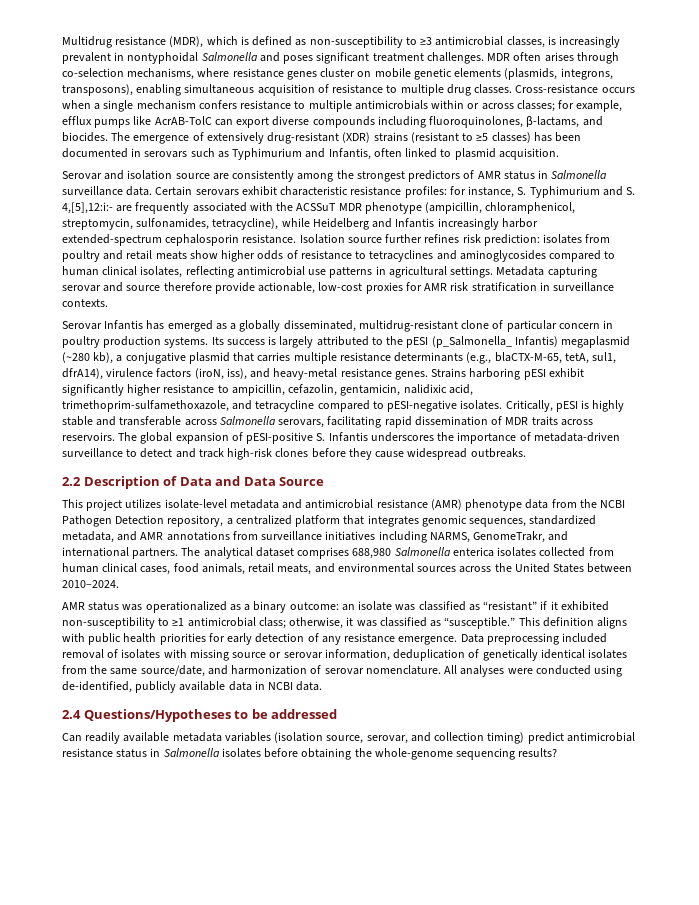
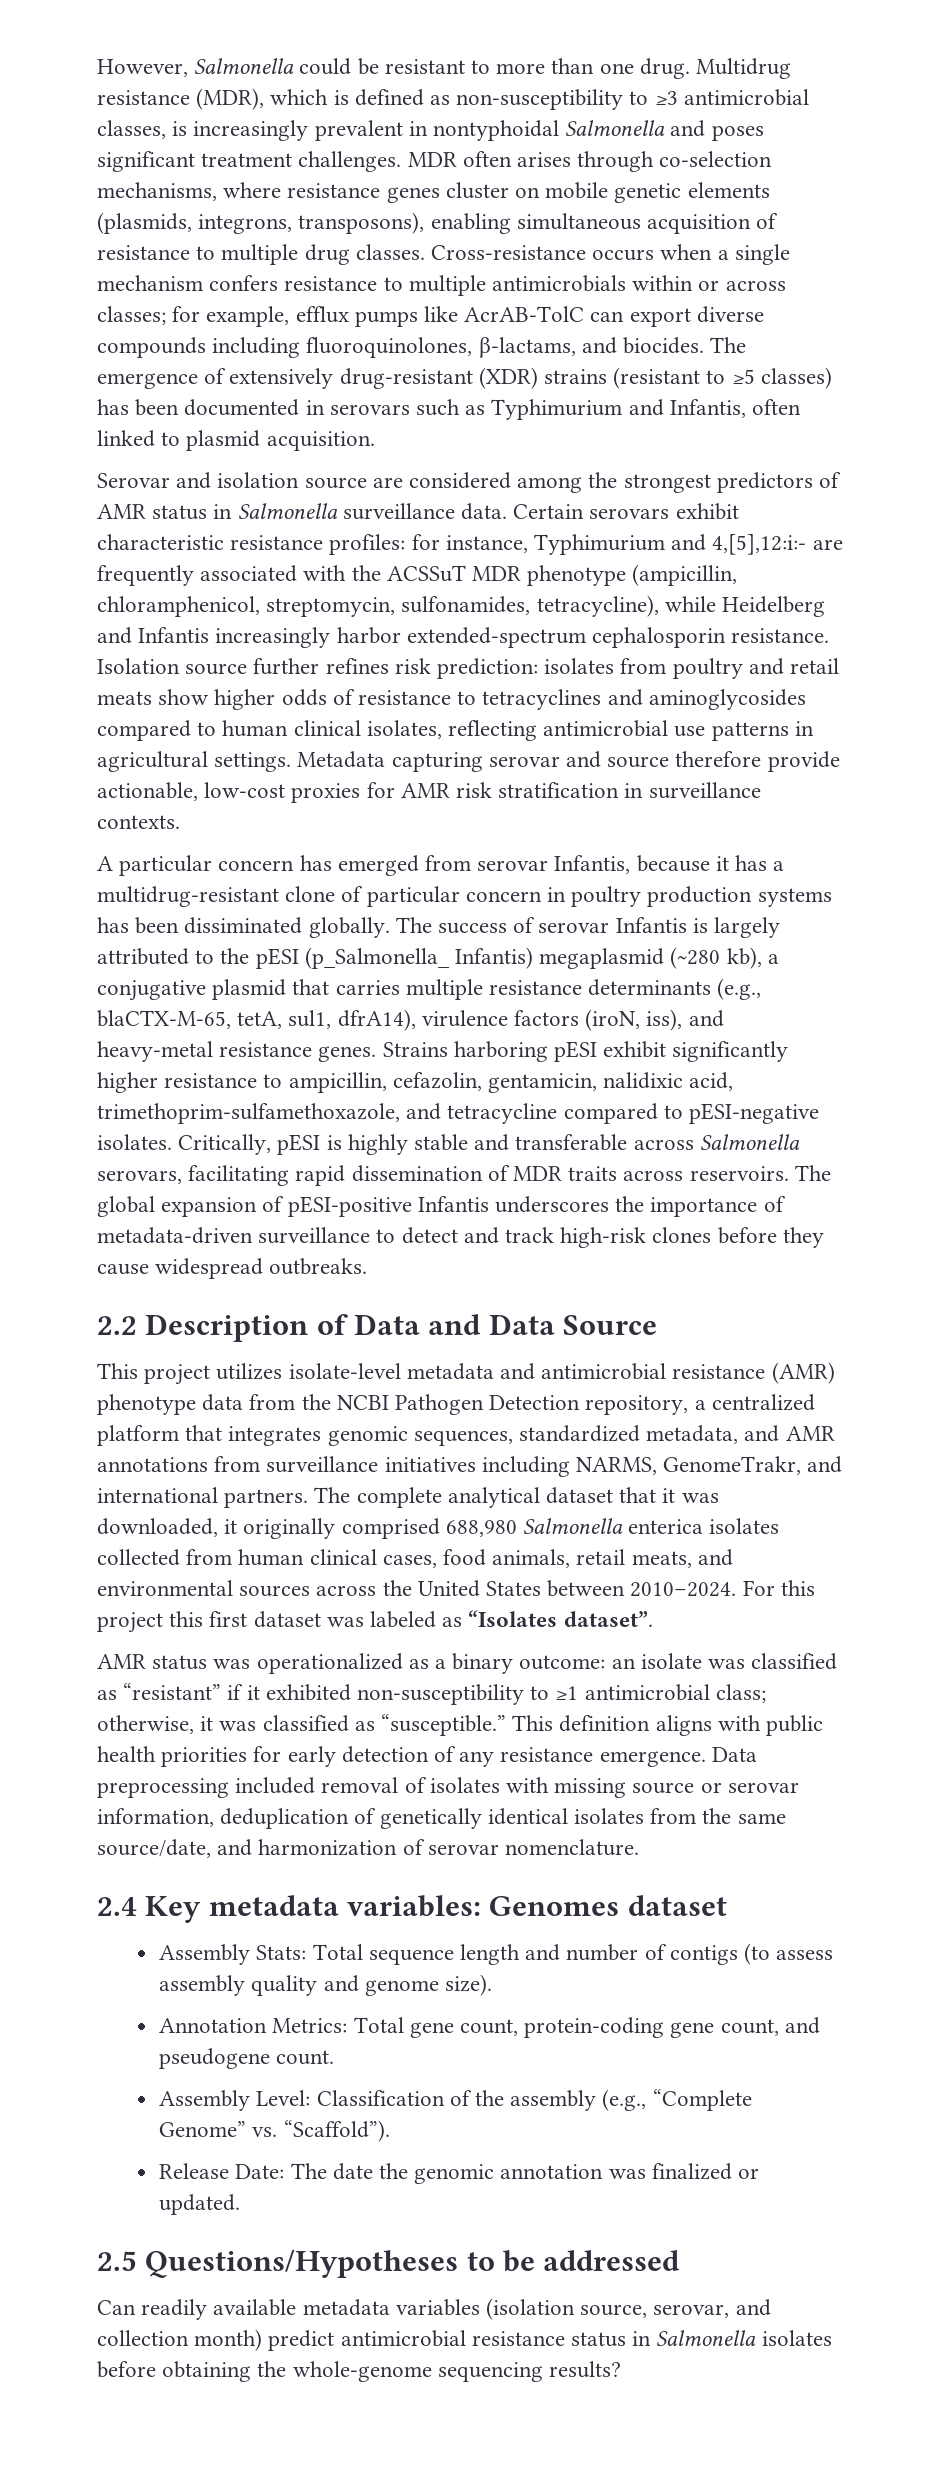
(62, 42) none -> [97,58,690,79] However, Salmonella could be resistant to more than one drug.
[232,170,295,182] consistently -> [409,472,512,489] considered
[517,186,636,198] S. Typhimurium and S. -> [534,534,707,555] Typhimurium and
[62,320,356,332] Serovar Infantis has emerged as a globally disseminated, -> [97,855,785,876] A particular concern has emerged from serovar Infantis, because it has a
[164,337,265,348] systems. Its success -> [757,888,832,907] [97,917,687,938] systems has been dissiminated globally. The success of serovar Infantis
[316,433,326,441] S. -> (412, 1206) none
(201, 551) none -> [356,1487,442,1508] complete
[297,547,350,559] comprises -> [619,1487,719,1503] [97,1518,440,1539] that it was downloaded, it originally comprised
(119, 584) none -> [742,1580,815,1596] [97,1610,653,1633] For this project this first dataset was labeled as “Isolates dataset”.
[444,665,623,677] [62,681,323,693] [62,710,81,719] All analyses were conducted using de-identified, publicly available data in NCBI data. // 2.4 -> [97,1895,727,1923] [159,1943,834,1965] [159,1974,493,1996] [159,2017,820,2038] [159,2048,335,2069] [159,2089,752,2111] [159,2120,390,2142] [159,2163,760,2184] [159,2194,241,2215] [97,2251,137,2271] // 2.4 Key metadata variables: Genomes dataset // Assembly Stats: Total sequence length and number of contigs (to assess assembly quality and genome size). // Annotation Metrics: Total gene count, protein-coding gene count, and pseudogene count. // Assembly Level: Classification of the assembly (e.g., “Complete Genome” vs. “Scaffold”). // Release Date: The date the genomic annotation was finalized or updated. // 2.5
[487,732,525,744] timing) -> [194,2329,263,2351] month)

